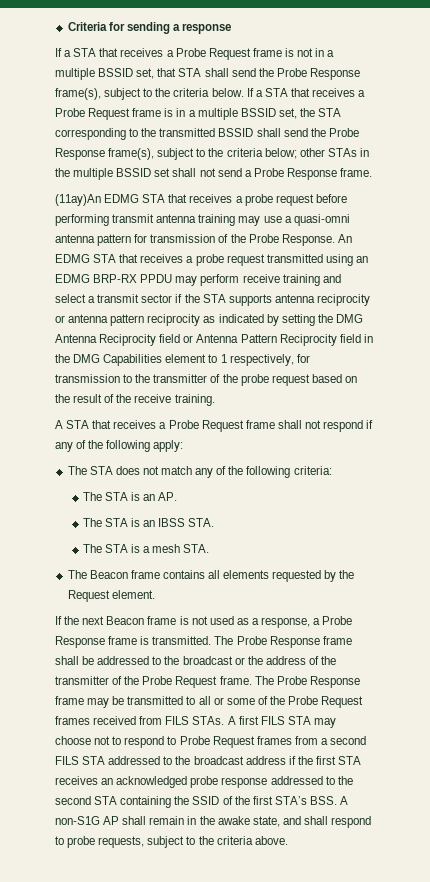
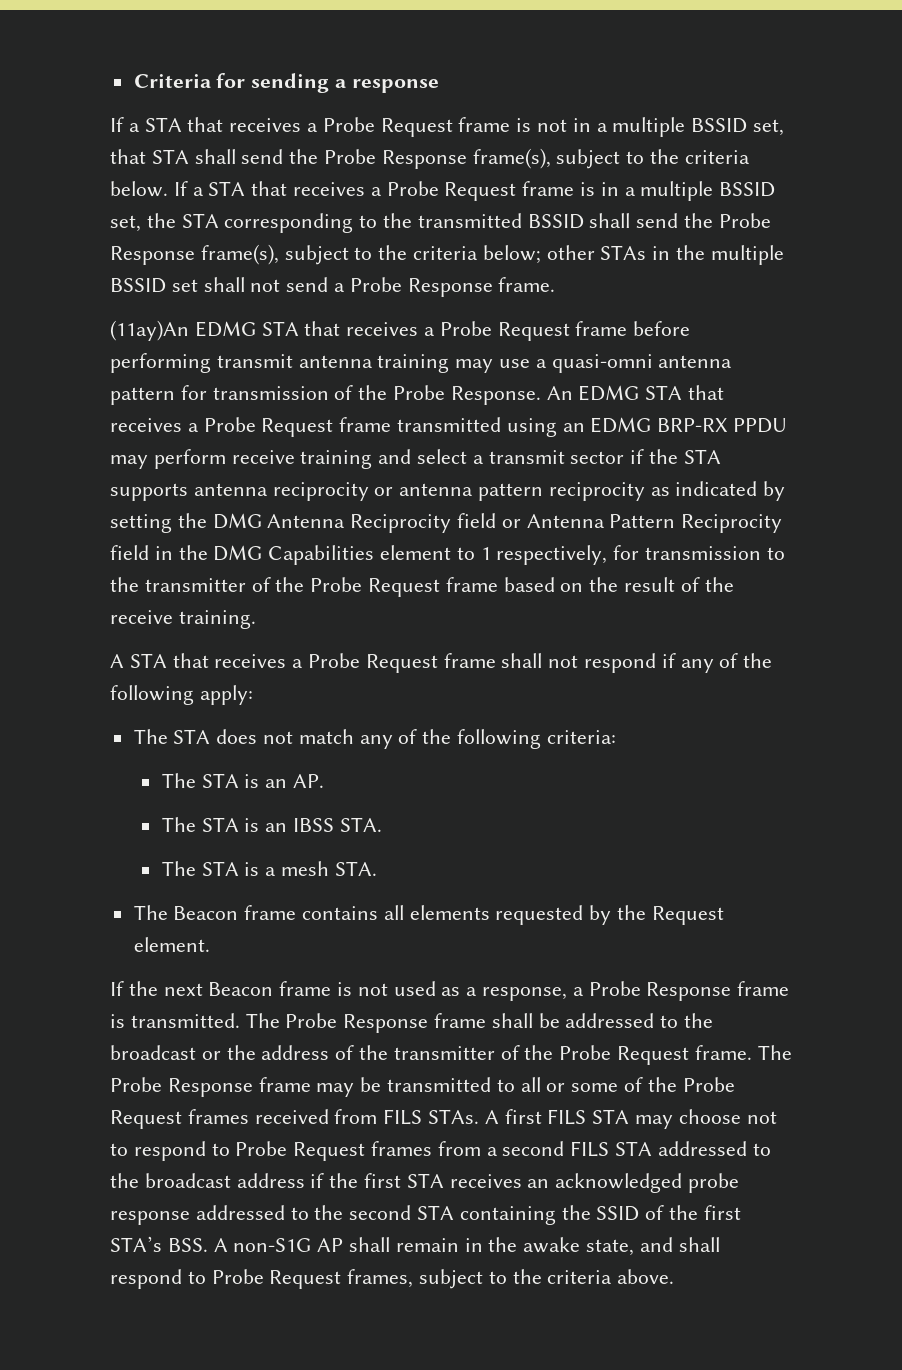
[244,194,314,206] probe request -> [439,321,628,341] Probe Request frame
[195,254,265,266] probe request -> [203,417,392,437] Probe Request frame
[240,374,310,386] probe request -> [310,577,498,597] Probe Request frame
[67,836,145,848] probe requests, -> [211,1269,414,1289] Probe Request frames,

